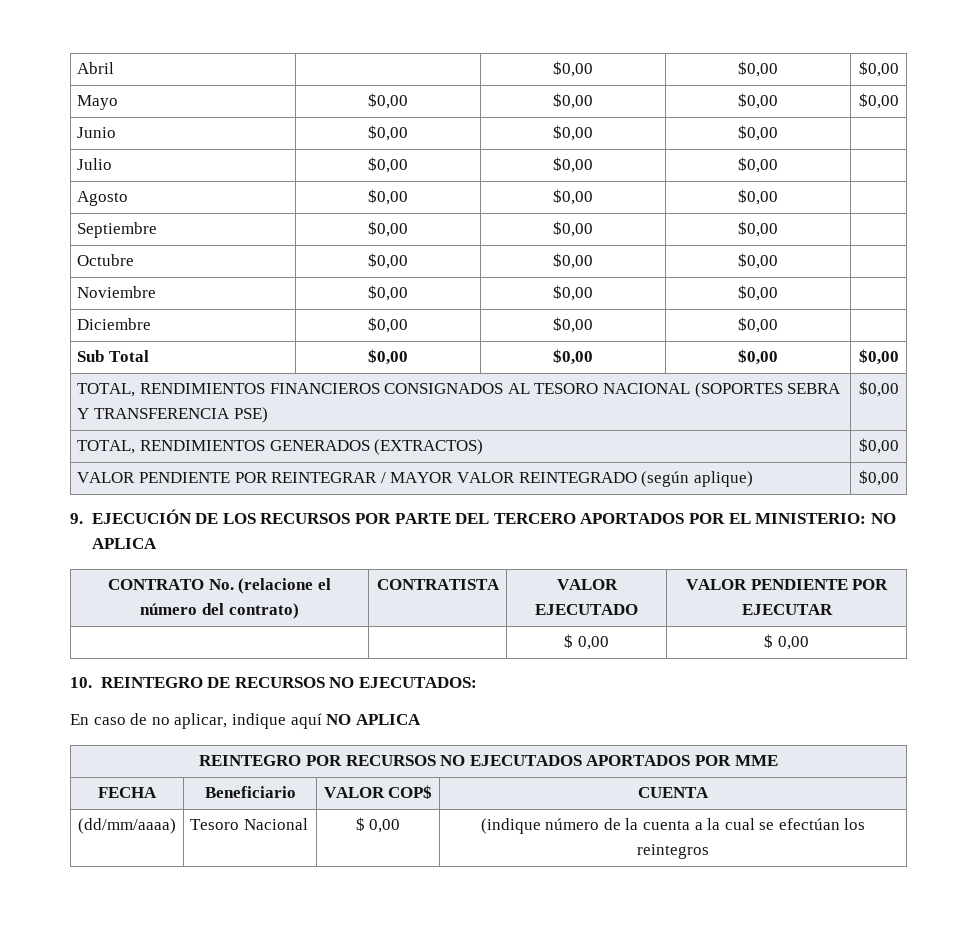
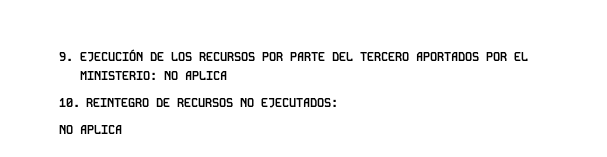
[77,62,115,74] [553,61,593,77] [738,61,778,77] [858,61,899,77] [77,95,119,110] [368,93,408,109] [553,93,593,109] [738,93,778,109] [858,93,899,109] [77,127,117,138] [368,125,408,141] [553,125,593,141] [738,125,778,141] [77,158,113,170] [368,157,408,173] [553,157,593,173] [738,157,778,173] [77,191,129,206] [368,189,408,205] [553,189,593,205] [738,189,778,205] [77,222,158,238] [368,221,408,237] [553,221,593,237] [738,221,778,237] [77,254,135,266] [368,253,408,269] [553,253,593,269] [738,253,778,269] [77,286,157,298] [368,285,408,301] [553,285,593,301] [738,285,778,301] [77,318,152,330] [368,317,408,333] [553,317,593,333] [738,317,778,333] [77,350,150,362] [368,349,408,365] [553,349,593,365] [738,349,778,365] [858,349,899,365] [77,382,842,398] [77,407,268,423] [858,381,899,397] [77,439,484,455] [858,438,899,454] [77,471,753,487] [858,470,899,486] Abril | | $0,00 | $0,00 | $0,00 // Mayo | $0,00 | $0,00 | $0,00 | $0,00 // Junio | $0,00 | $0,00 | $0,00 | // Julio | $0,00 | $0,00 | $0,00 | // Agosto | $0,00 | $0,00 | $0,00 | // Septiembre | $0,00 | $0,00 | $0,00 | // Octubre | $0,00 | $0,00 | $0,00 | // Noviembre | $0,00 | $0,00 | $0,00 | // Diciembre | $0,00 | $0,00 | $0,00 | // Sub Total | $0,00 | $0,00 | $0,00 | $0,00 // TOTAL, RENDIMIENTOS FINANCIEROS CONSIGNADOS AL TESORO NACIONAL (SOPORTES SEBRA Y TRANSFERENCIA PSE) | $0,00 // TOTAL, RENDIMIENTOS GENERADOS (EXTRACTOS) | $0,00 // VALOR PENDIENTE POR REINTEGRAR / MAYOR VALOR REINTEGRADO (según aplique) | $0,00 // -> (59, 56) none
[108,578,331,594] [140,603,299,619] [376,579,500,590] [556,579,618,590] [535,604,638,615] [685,579,889,590] [741,604,833,615] [564,634,609,650] [764,634,809,650] // CONTRATO No. (relacione el número del contrato) | CONTRATISTA | VALOR EJECUTADO | VALOR PENDIENTE POR EJECUTAR // | | $ 0,00 | $ 0,00 -> (228, 75) none
[70,713,421,729] [199,755,778,766] [98,787,157,798] [204,786,296,798] [323,785,433,799] [638,787,709,798] [78,818,176,834] [190,818,309,830] [355,817,401,833] [480,818,866,834] [637,844,709,859] En caso de no aplicar, indique aquí NO APLICA // REINTEGRO POR RECURSOS NO EJECUTADOS APORTADOS POR MME // FECHA | Beneficiario | VALOR COP$ | CUENTA // (dd/mm/aaaa) | Tesoro Nacional | $ 0,00 | (indique número de la cuenta a la cual se efectúan los reintegros -> [59,125,122,134] NO APLICA

